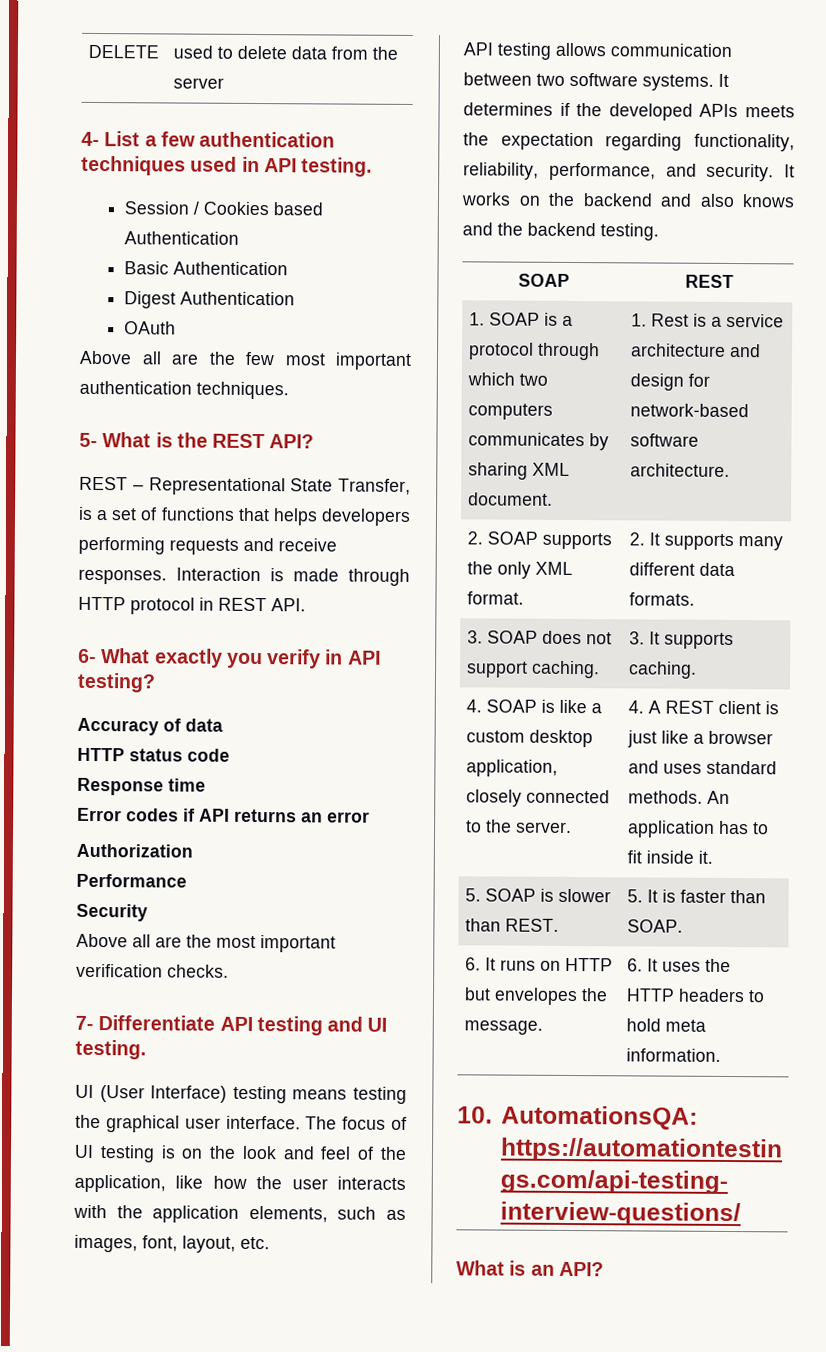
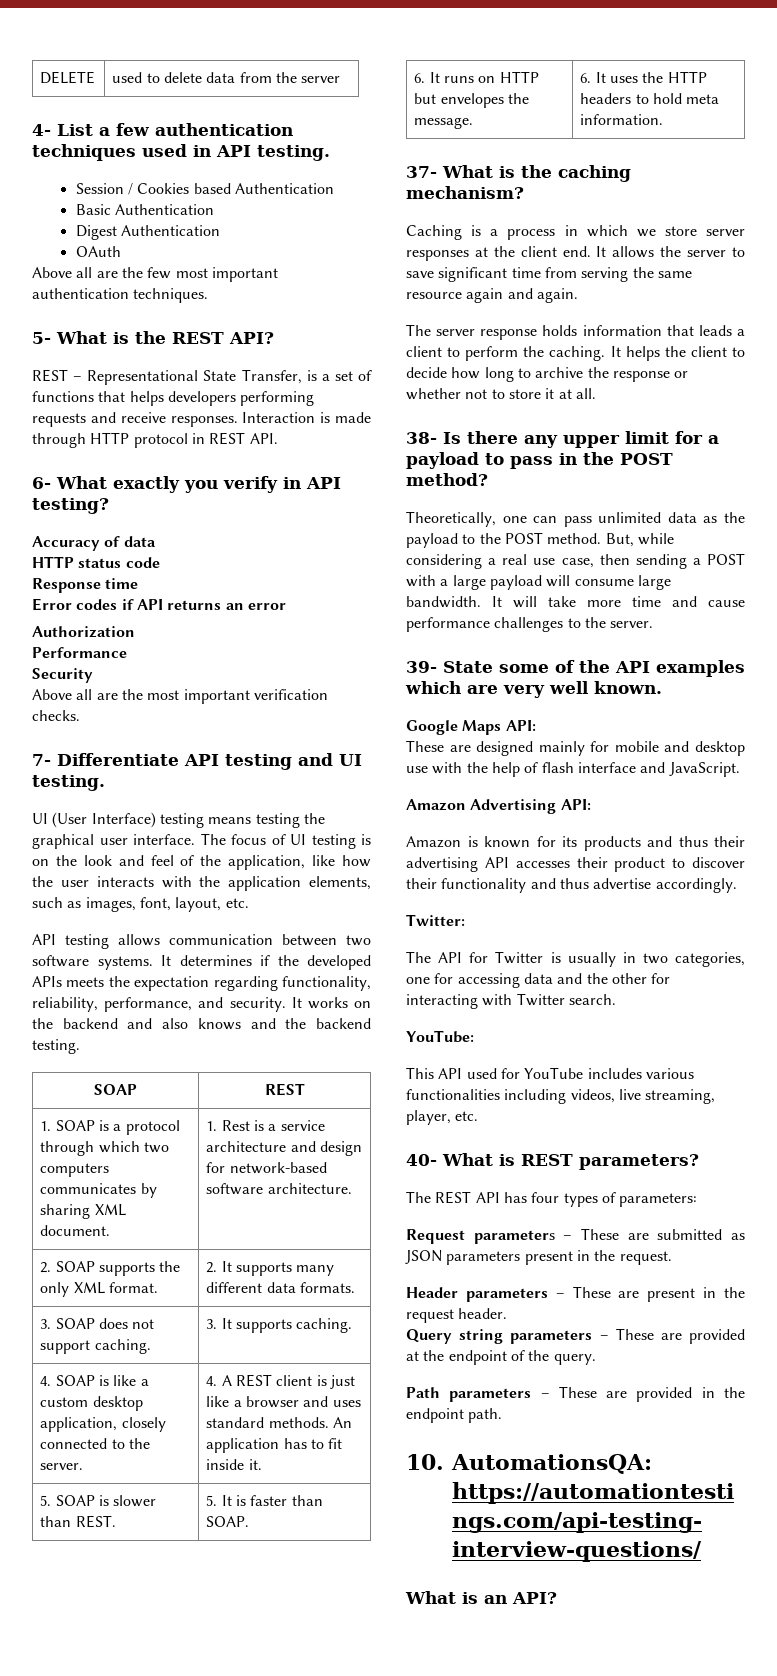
(722, 1055) none -> [406,165,631,182] [406,186,524,199] [406,225,745,240] [406,246,745,261] [406,267,692,282] [406,288,578,303] [406,324,745,340] [406,346,745,361] [406,367,689,382] [406,388,596,400] [406,431,719,448] [406,452,673,469] [406,473,488,486] [406,511,745,527] [406,532,674,548] [406,553,745,569] [406,575,671,590] [406,596,745,608] [406,617,654,632] [406,660,745,677] [405,681,662,698] [406,720,536,735] [406,740,745,756] [406,762,740,777] [406,799,591,814] [406,836,745,851] [406,857,745,872] [406,878,737,893] [406,914,465,926] [406,951,745,967] [406,973,671,988] [406,993,616,1009] [406,1030,474,1043] [406,1067,694,1079] [406,1089,716,1104] [406,1110,479,1125] [406,1153,699,1170] [406,1191,698,1207] [406,1228,746,1244] [405,1250,672,1265] [406,1286,745,1302] [406,1308,508,1323] [406,1328,745,1344] [406,1350,596,1365] [406,1386,745,1402] [406,1408,503,1423] // 37- What is the caching mechanism? // Caching is a process in which we store server responses at the client end. It allows the server to save significant time from serving the same resource again and again. // The server response holds information that leads a client to perform the caching. It helps the client to decide how long to archive the response or whether not to store it at all. // 38- Is there any upper limit for a payload to pass in the POST method? // Theoretically, one can pass unlimited data as the payload to the POST method. But, while considering a real use case, then sending a POST with a large payload will consume large bandwidth. It will take more time and cause performance challenges to the server. // 39- State some of the API examples which are very well known. // Google Maps API: // These are designed mainly for mobile and desktop use with the help of flash interface and JavaScript. // Amazon Advertising API: // Amazon is known for its products and thus their advertising API accesses their product to discover their functionality and thus advertise accordingly. // Twitter: // The API for Twitter is usually in two categories, one for accessing data and the other for interacting with Twitter search. // YouTube: // This API used for YouTube includes various functionalities including videos, live streaming, player, etc. // 40- What is REST parameters? // The REST API has four types of parameters: // Request parameters – These are submitted as JSON parameters present in the request. // Header parameters – These are present in the request header. // Query string parameters – These are provided at the endpoint of the query. // Path parameters – These are provided in the endpoint path.

